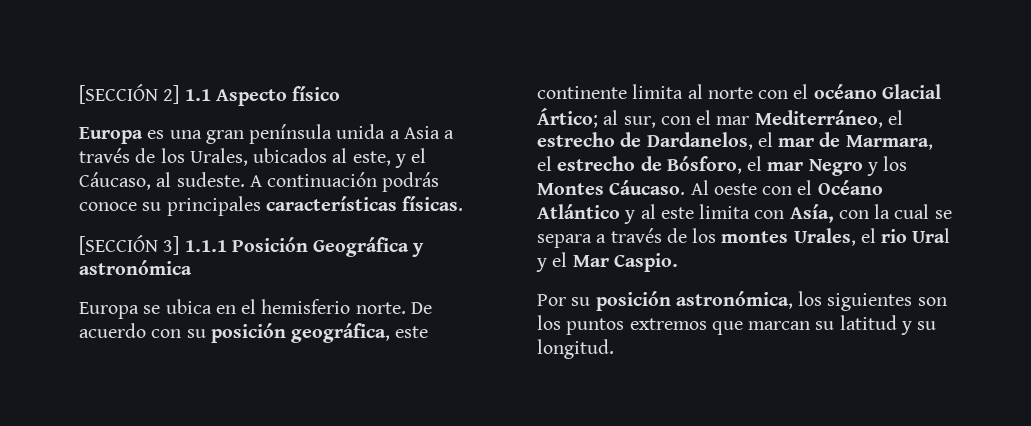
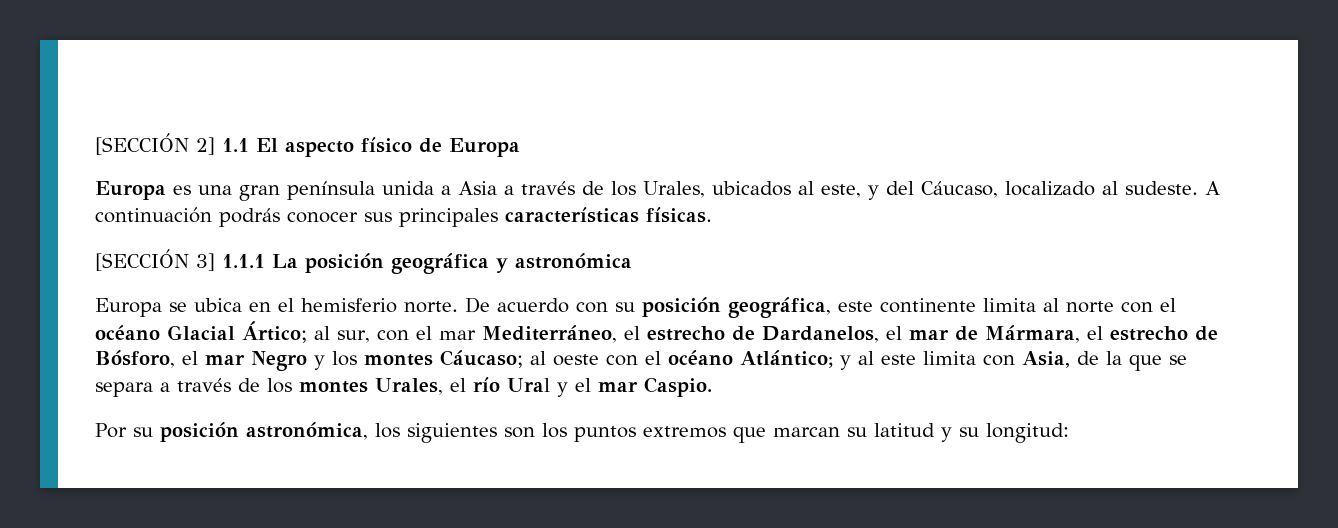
[215,89,287,106] Aspecto -> [256,138,354,157] El aspecto
(341, 93) none -> [419,138,520,157] de Europa
[411,148,427,163] [79,172,151,190] el Cáucaso, -> [886,181,1095,198] del Cáucaso, localizado
[79,202,162,211] conoce su -> [287,212,392,223] conocer sus
[231,237,410,257] Posición Geográfica -> [272,253,489,274] La posición geográfica
[845,135,933,150] Marmara, -> [984,325,1080,343] Mármara,
[537,180,709,195] Montes Cáucaso. Al -> [364,350,546,368] montes Cáucaso; al
[817,180,883,195] [537,204,620,219] Océano Atlántico -> [668,350,833,368] océano Atlántico;
[789,204,930,223] Asía, con la cual -> [1022,351,1162,371] Asia, de la que
[881,229,908,243] rio -> [473,377,500,392] río
[572,255,609,267] Mar -> [598,381,638,392] mar
[537,339,614,359] longitud. -> [985,423,1069,443] longitud:

